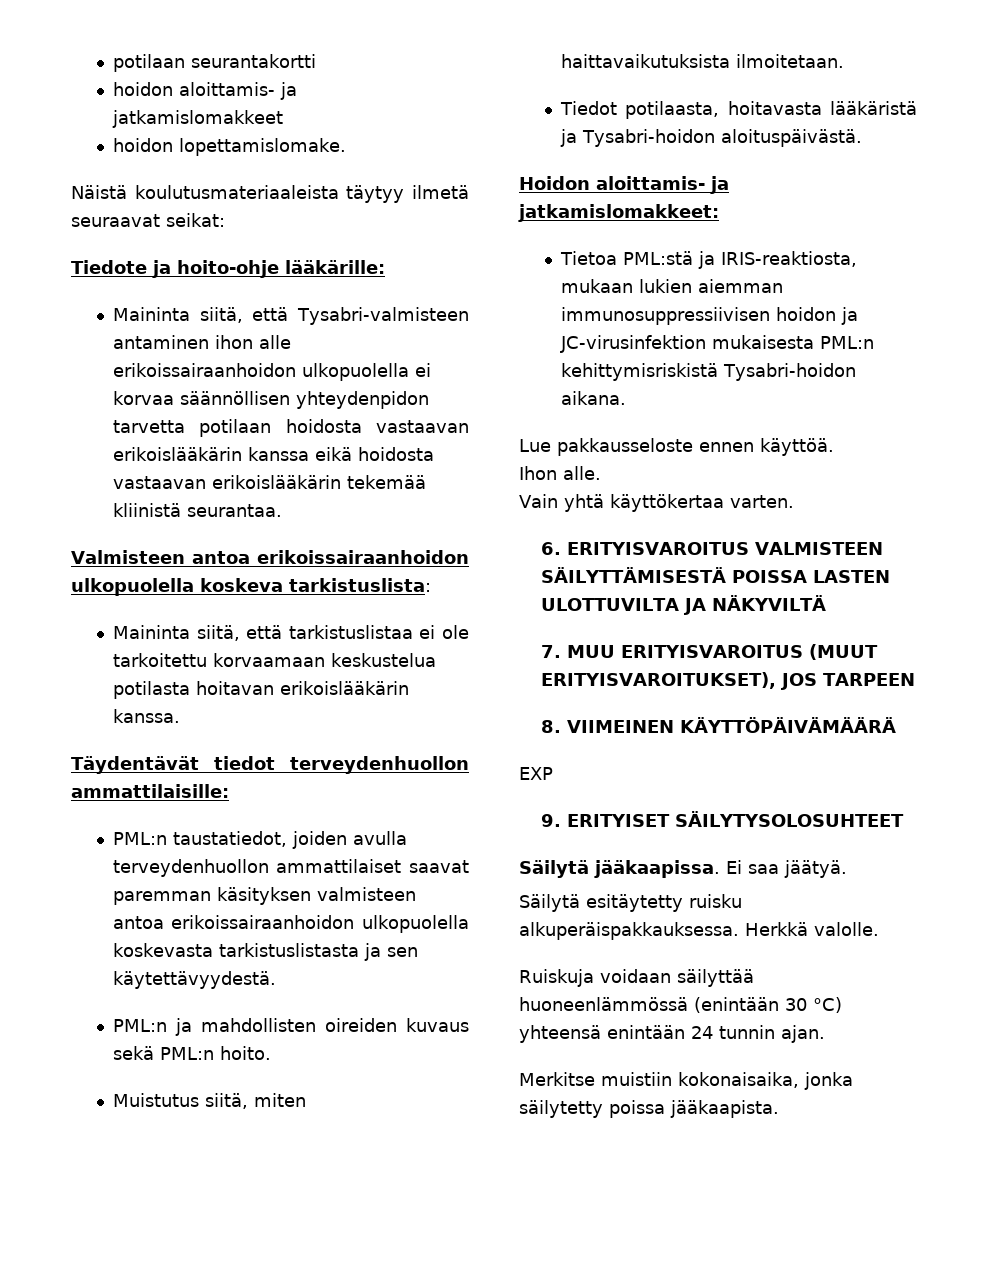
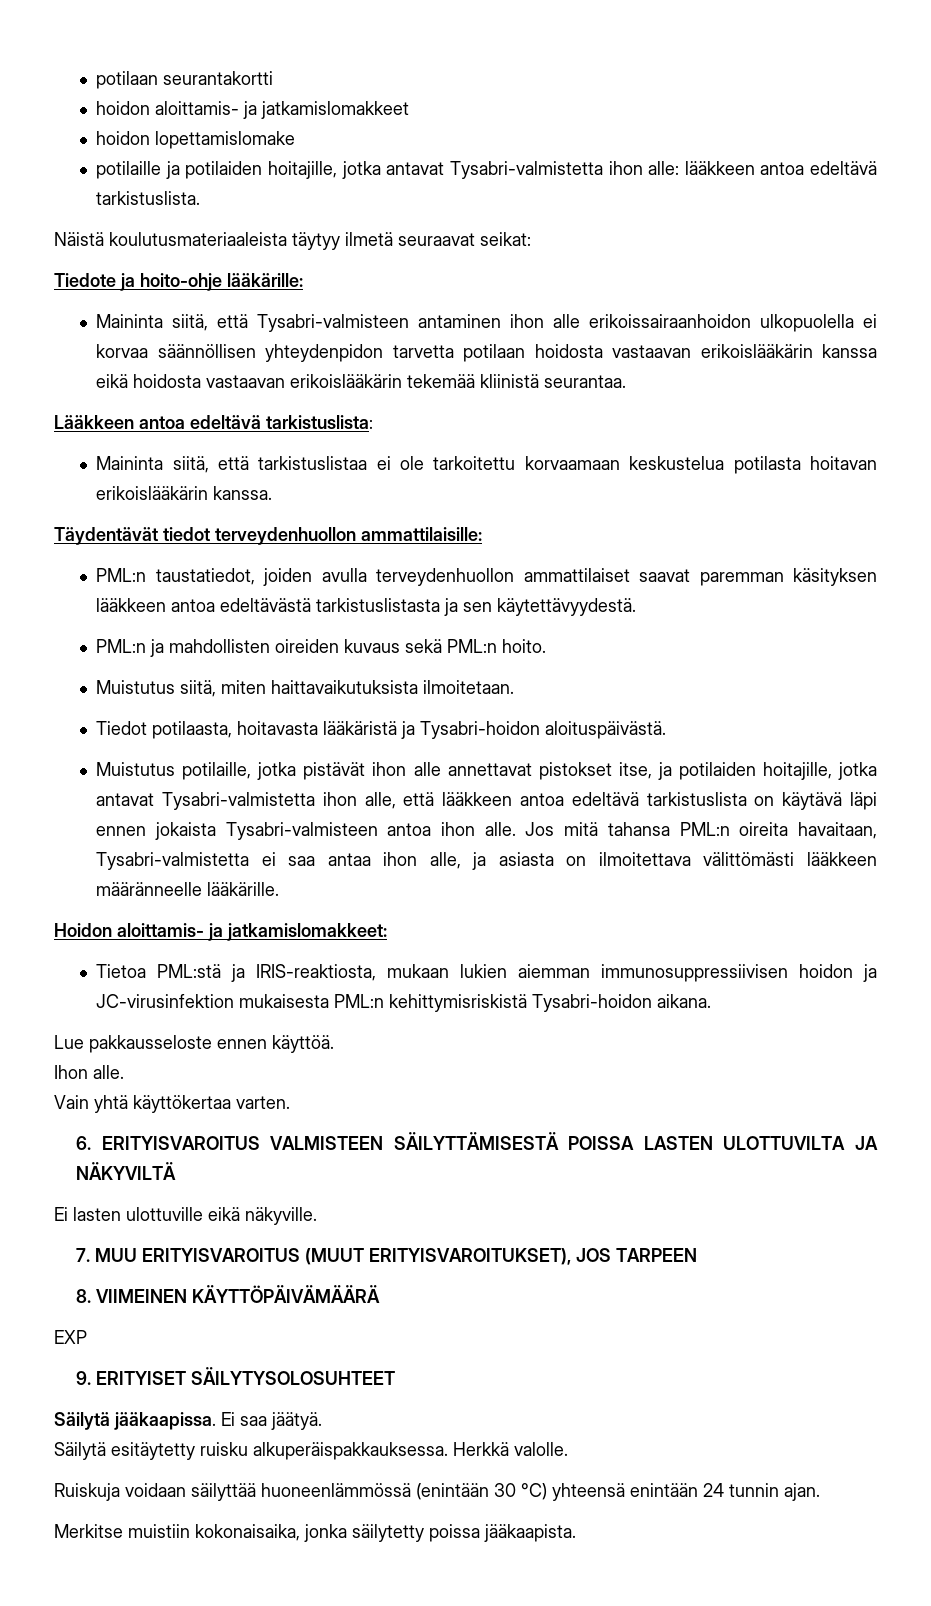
[178,138,346,156] lopettamislomake. -> [155,131,296,149] [96,161,877,179] [96,191,201,205] lopettamislomake // potilaille ja potilaiden hoitajille, jotka antavat Tysabri-valmistetta ihon alle: lääkkeen antoa edeltävä tarkistuslista.
[71,550,469,564] [71,578,283,596] Valmisteen antoa erikoissairaanhoidon ulkopuolella koskeva -> [54,415,261,429] Lääkkeen antoa edeltävä
[316,887,416,901] [112,915,469,933] [112,943,213,957] valmisteen antoa erikoissairaanhoidon ulkopuolella koskevasta -> [96,598,312,612] lääkkeen antoa edeltävästä
(862, 138) none -> [96,762,877,780] [96,792,878,810] [96,822,877,840] [96,852,877,870] [96,882,280,896] // Muistutus potilaille, jotka pistävät ihon alle annettavat pistokset itse, ja potilaiden hoitajille, jotka antavat Tysabri-valmistetta ihon alle, että lääkkeen antoa edeltävä tarkistuslista on käytävä läpi ennen jokaista Tysabri-valmisteen antoa ihon alle. Jos mitä tahansa PML:n oireita havaitaan, Tysabri-valmistetta ei saa antaa ihon alle, ja asiasta on ilmoitettava välittömästi lääkkeen määränneelle lääkärille.
(827, 603) none -> [54,1207,317,1225] // Ei lasten ulottuville eikä näkyville.

